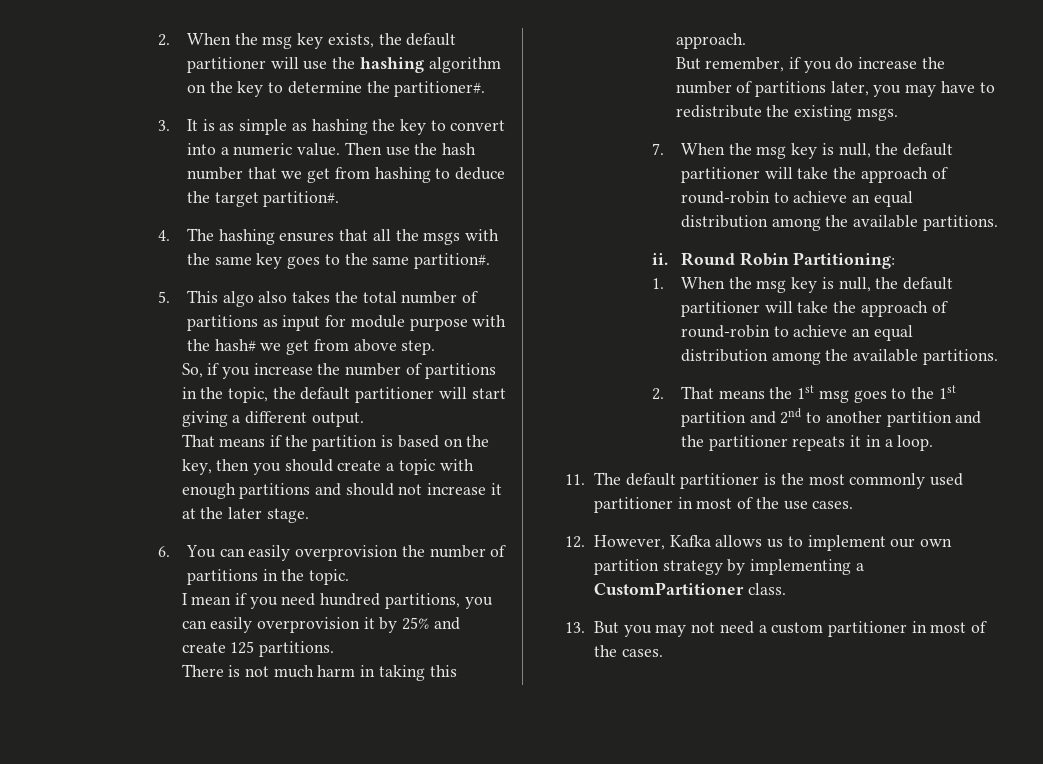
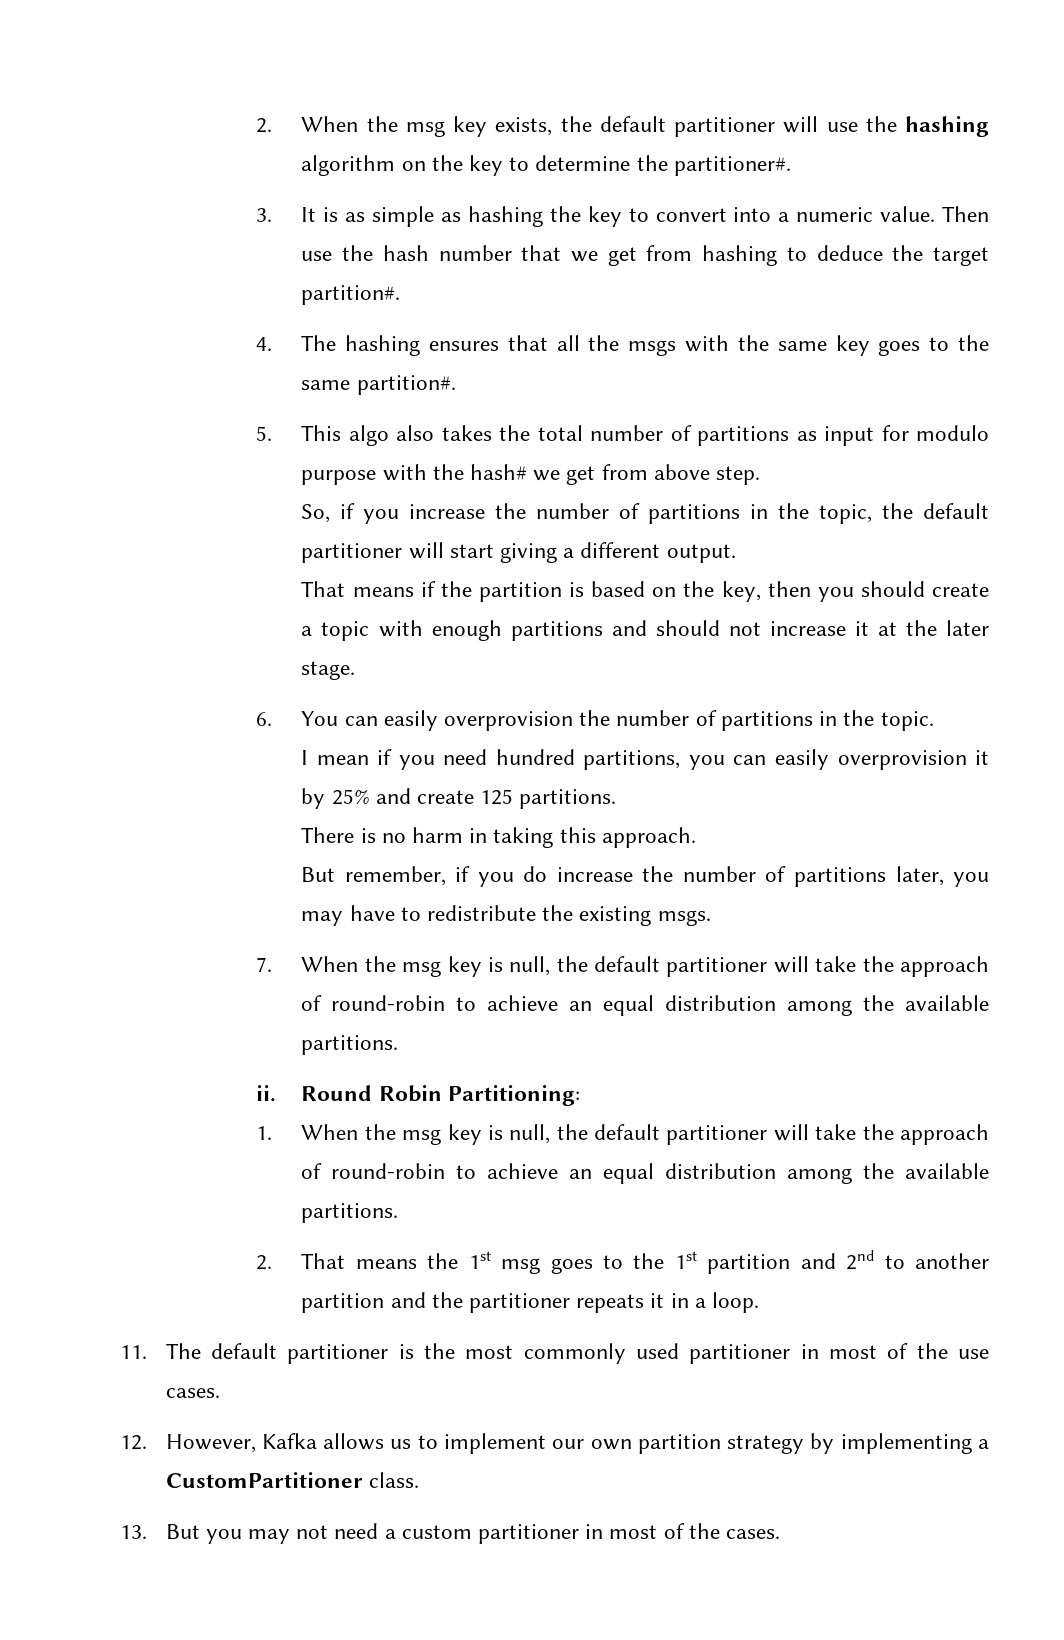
[350,315,405,328] module -> [916,425,990,441] modulo
[244,665,314,678] not much -> [381,833,406,843] no

